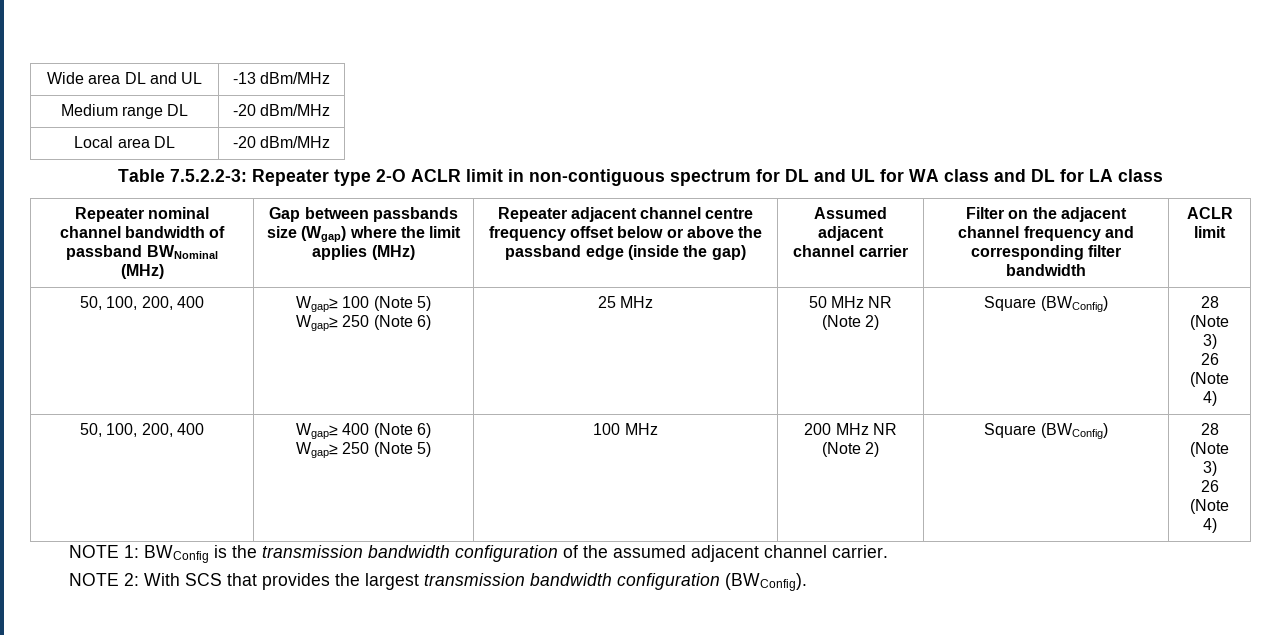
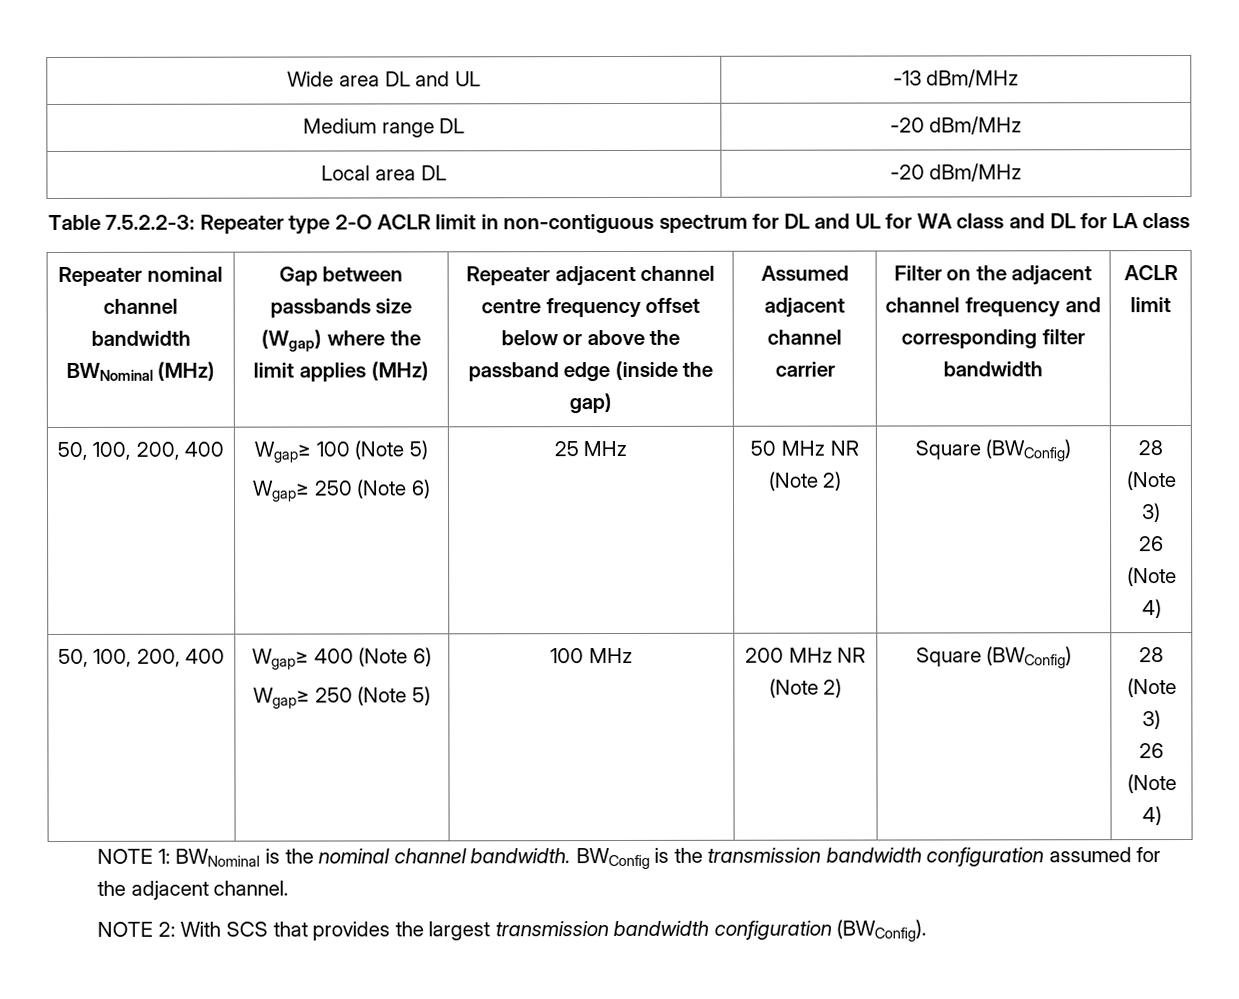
[209,226,226,238] [66,245,143,260] of passband -> (191, 338) none
(140, 551) none -> [175,848,572,867] BWNominal is the nominal channel bandwidth.
[563,545,889,562] of the assumed adjacent channel carrier. -> [1048,847,1162,863] [97,880,290,900] assumed for the adjacent channel.

